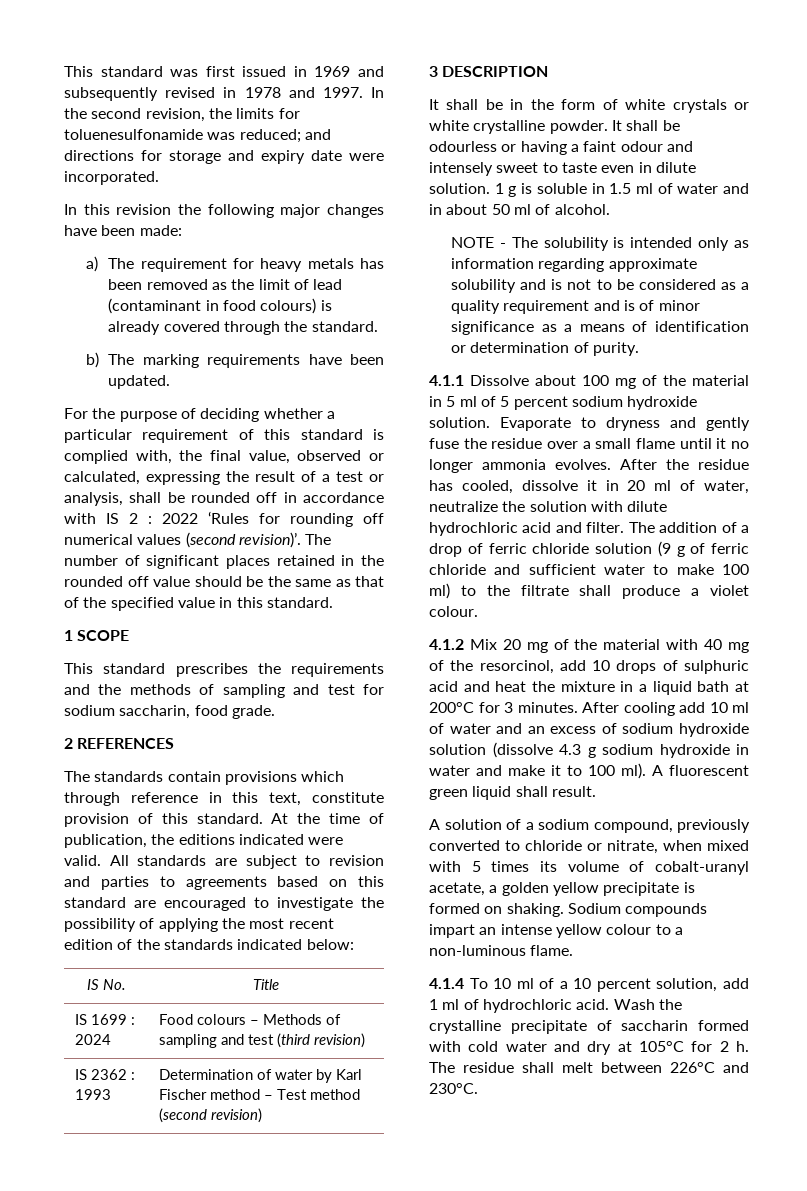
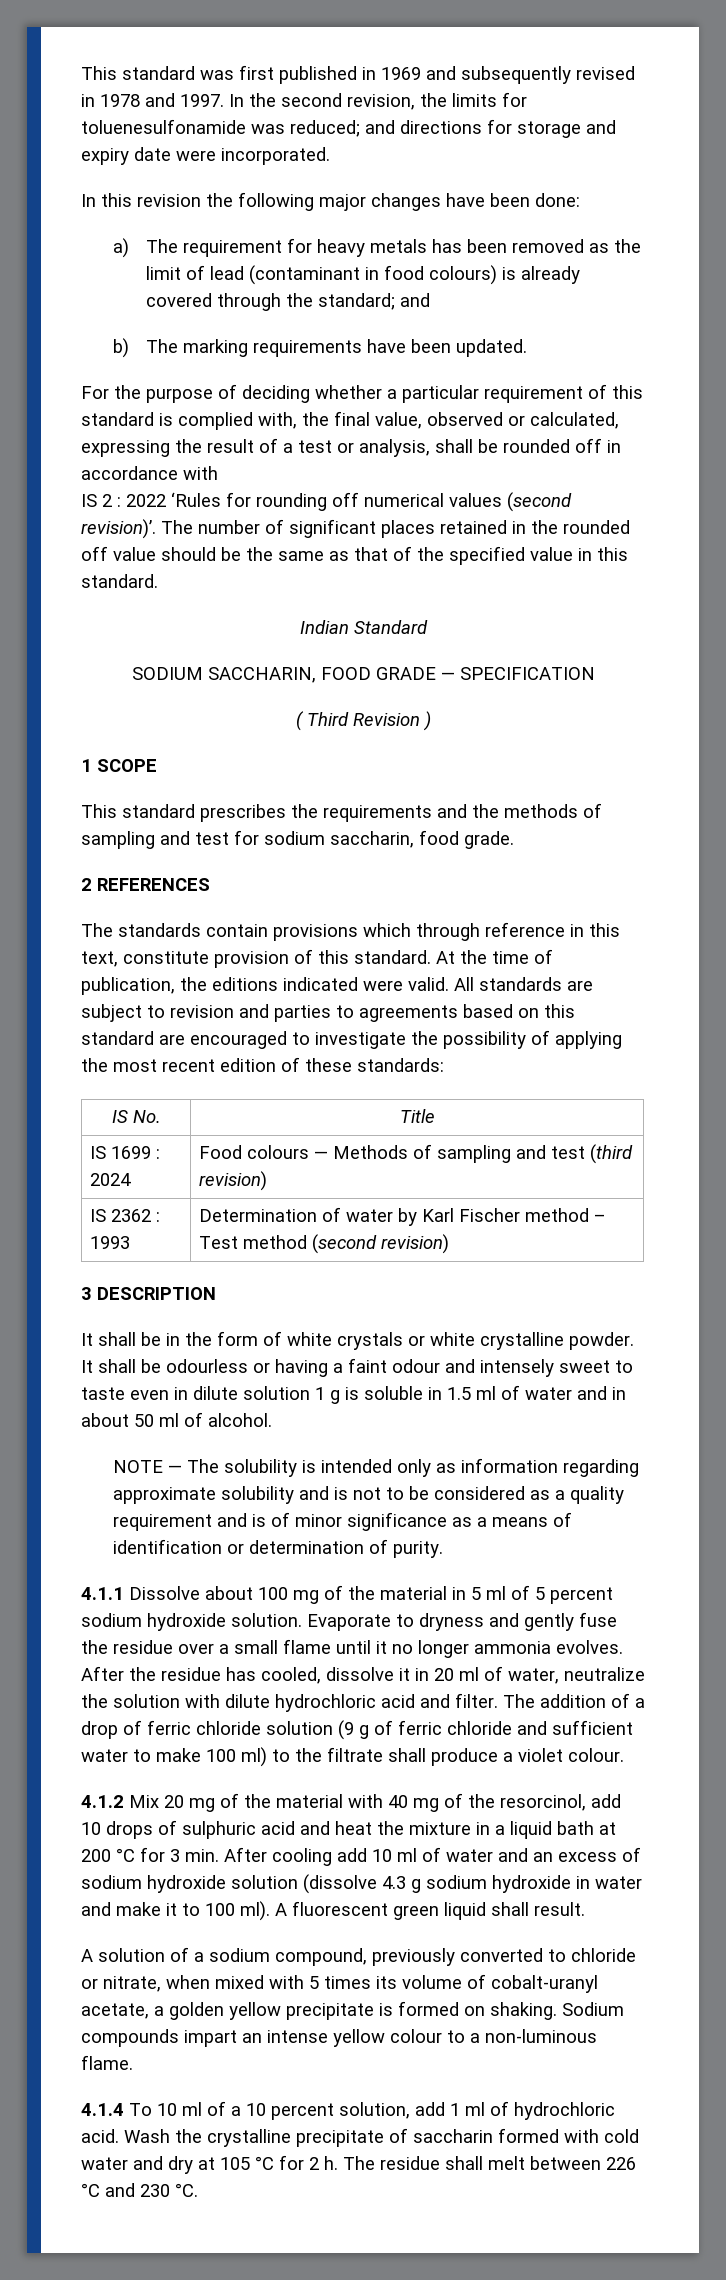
[242,66,287,77] issued -> [279,66,357,84] published
[139,225,182,236] made: -> [535,193,580,207] done:
[311,321,378,332] standard. -> [317,293,430,310] standard; and
(96, 518) none -> (218, 473) //
(333, 602) none -> [299,620,428,634] [131,667,595,683] [295,711,431,731] // Indian Standard // SODIUM SACCHARIN, FOOD GRADE — SPECIFICATION // ( Third Revision )
[136,939,354,950] the standards indicated below: -> [305,1058,444,1072] these standards:
[250,1020,260,1025] – -> [313,1151,328,1159] —
[429,183,490,194] solution. -> [243,1386,310,1400] solution
[499,243,506,248] - -> [168,1465,183,1473] —
[429,702,474,713] 200°C -> [81,1848,135,1862] 200 °C
[517,702,578,713] minutes. -> [185,1849,219,1862] min.
[639,1041,684,1052] 105°C -> [220,2156,274,2170] 105 °C
[670,1062,749,1073] [429,1083,478,1094] 226°C and 230°C. -> [606,2157,636,2170] [81,2183,198,2197] 226 °C and 230 °C.

